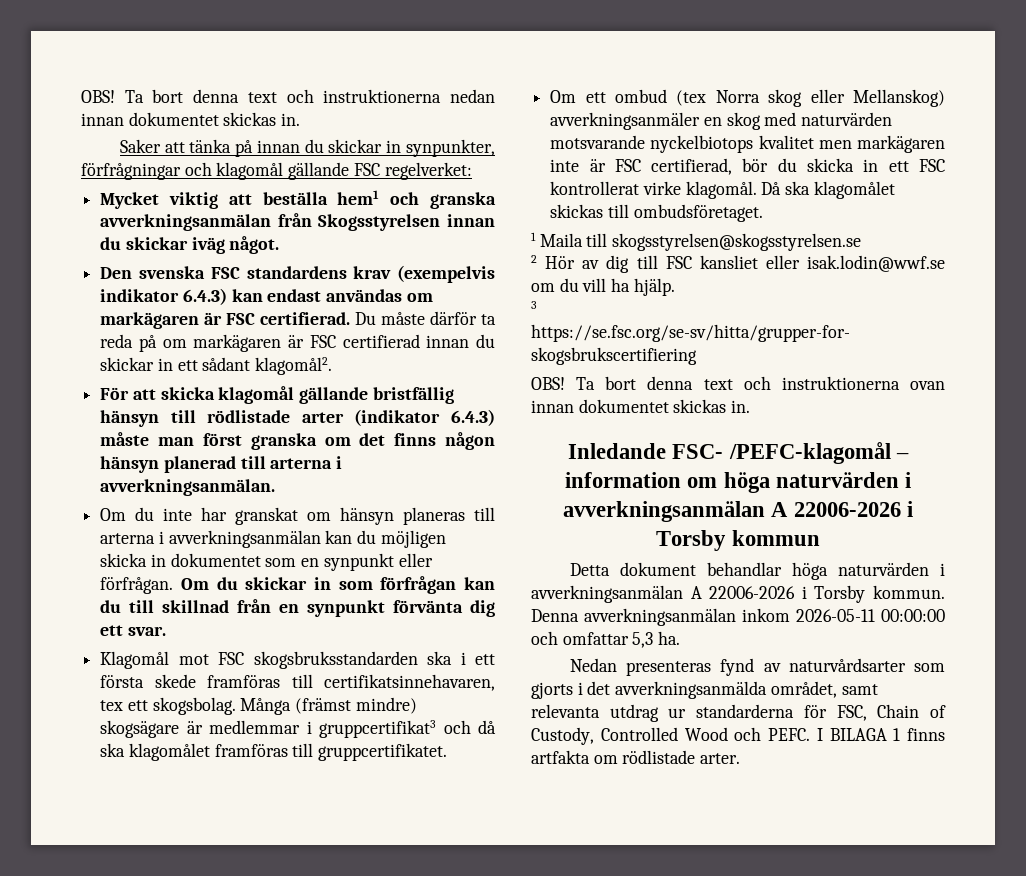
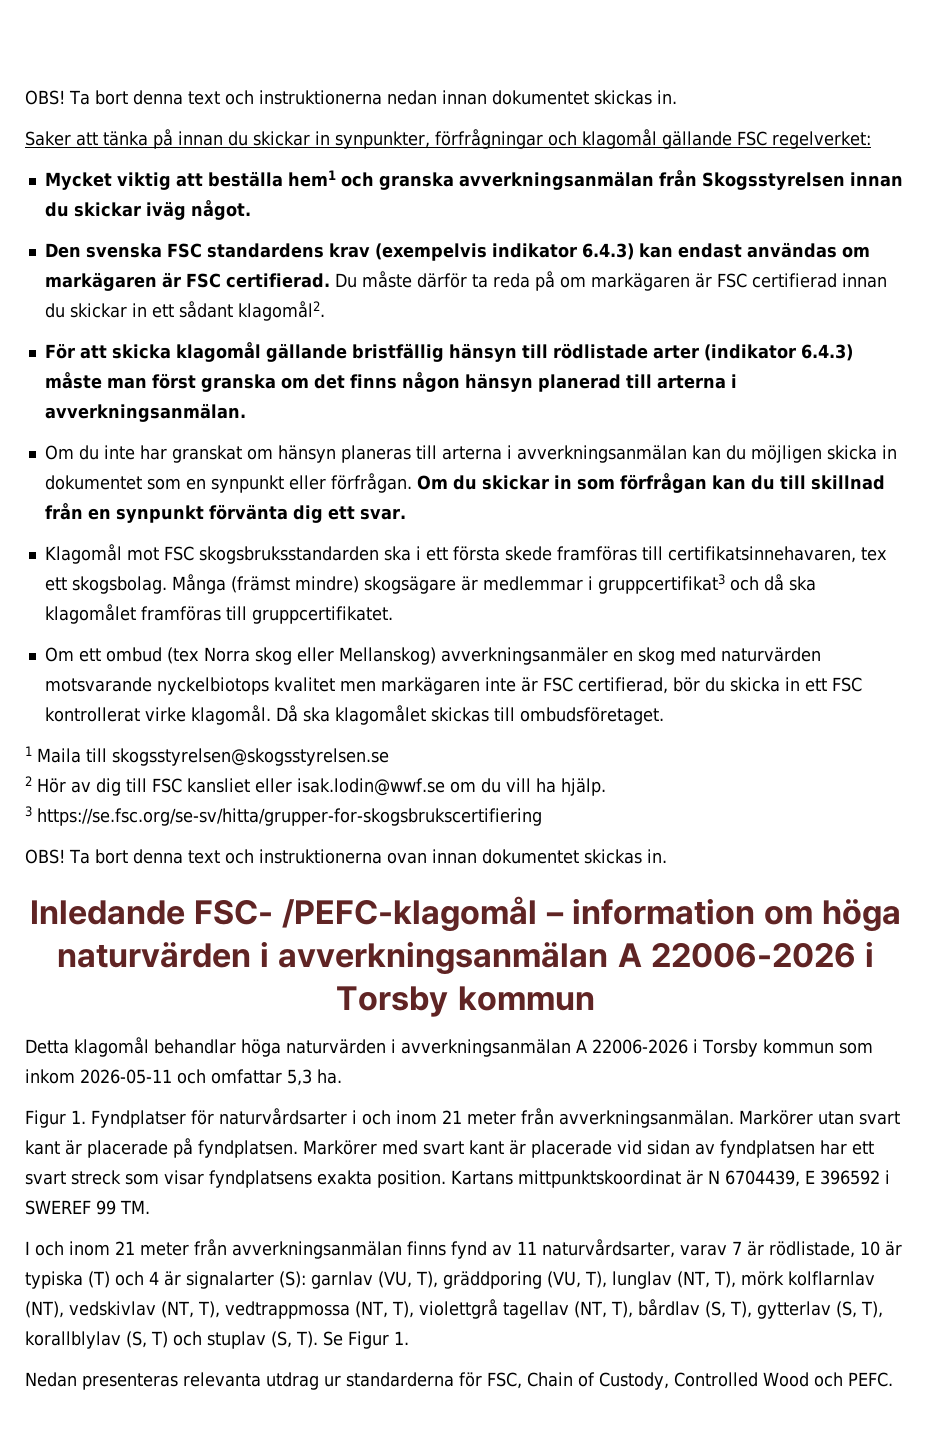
[619,562,696,576] dokument -> [74,1037,149,1057] klagomål
[873,585,945,599] [531,608,736,626] kommun. Denna avverkningsanmälan -> [762,1039,873,1054] kommun som
[881,609,945,622] 00:00:00 -> (172, 1076) none
[569,658,945,676] [531,681,878,699] Nedan presenteras fynd av naturvårdsarter som gjorts i det avverkningsanmälda området, samt -> [25,1108,900,1128] [25,1138,874,1158] [25,1170,890,1188] [25,1200,150,1215] [25,1239,902,1259] [25,1271,875,1289] [25,1299,883,1319] [25,1331,409,1349] [25,1372,178,1390] Figur 1. Fyndplatser för naturvårdsarter i och inom 21 meter från avverkningsanmälan. Markörer utan svart kant är placerade på fyndplatsen. Markörer med svart kant är placerade vid sidan av fyndplatsen har ett svart streck som visar fyndplatsens exakta position. Kartans mittpunktskoordinat är N 6704439, E 396592 i SWEREF 99 TM. // I och inom 21 meter från avverkningsanmälan finns fynd av 11 naturvårdsarter, varav 7 är rödlistade, 10 är typiska (T) och 4 är signalarter (S): garnlav (VU, T), gräddporing (VU, T), lunglav (NT, T), mörk kolflarnlav (NT), vedskivlav (NT, T), vedtrappmossa (NT, T), violettgrå tagellav (NT, T), bårdlav (S, T), gytterlav (S, T), korallblylav (S, T) och stuplav (S, T). Se Figur 1. // Nedan presenteras
[816,728,945,741] [531,750,741,764] I BILAGA 1 finns artfakta om rödlistade arter. -> (893, 1379) none

